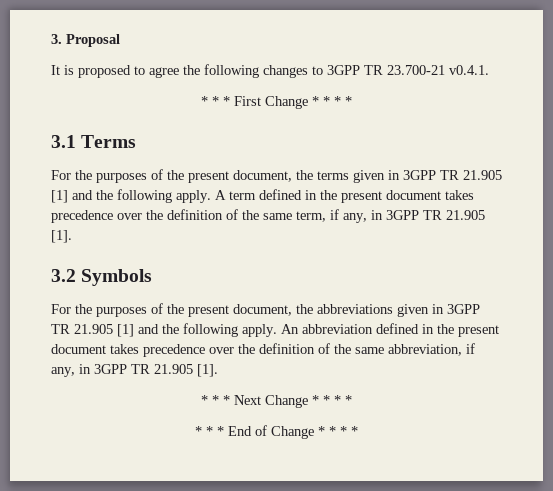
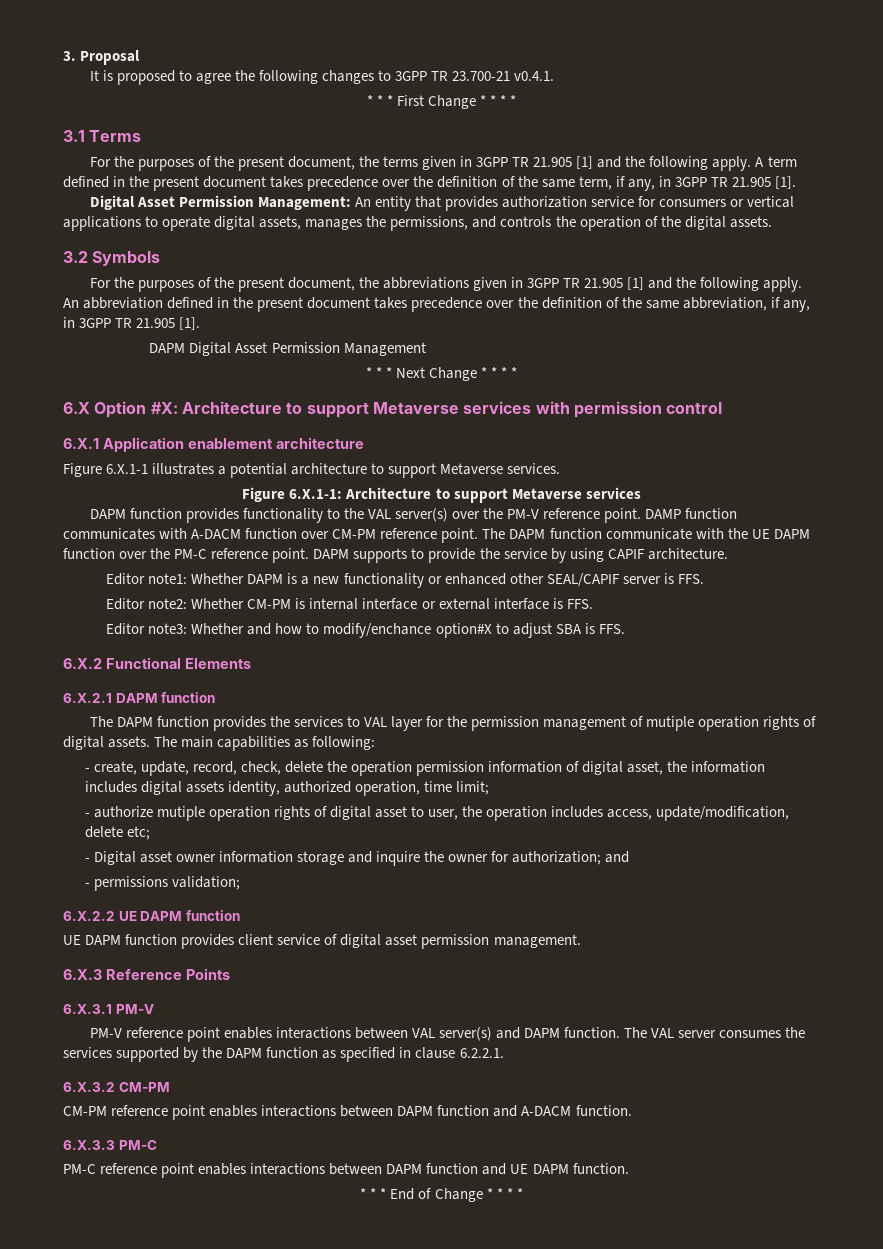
(72, 236) none -> [89,195,795,211] [63,216,772,231] // Digital Asset Permission Management: An entity that provides authorization service for consumers or vertical applications to operate digital assets, manages the permissions, and controls the operation of the digital assets.
(218, 370) none -> [149,342,426,356] // DAPM Digital Asset Permission Management
(352, 400) none -> [63,401,723,418] [63,437,364,452] [63,463,561,478] [242,487,641,503] [89,508,738,523] [63,528,810,543] [63,548,728,563] [106,573,704,588] [106,598,593,610] [106,623,625,638] [63,657,251,669] [63,692,216,703] [89,716,817,731] [63,736,376,751] [84,761,766,776] [84,781,489,796] [84,806,790,821] [84,826,150,840] [84,851,630,866] [84,876,240,891] [63,910,240,921] [63,934,581,949] [63,968,230,980] [63,1004,154,1014] [89,1027,806,1042] [63,1047,504,1062] [63,1082,170,1092] [63,1105,632,1120] [63,1140,157,1150] [63,1163,629,1178] // 6.X Option #X: Architecture to support Metaverse services with permission control // 6.X.1 Application enablement architecture // Figure 6.X.1-1 illustrates a potential architecture to support Metaverse services. // Figure 6.X.1-1: Architecture to support Metaverse services // DAPM function provides functionality to the VAL server(s) over the PM-V reference point. DAMP function communicates with A-DACM function over CM-PM reference point. The DAPM function communicate with the UE DAPM function over the PM-C reference point. DAPM supports to provide the service by using CAPIF architecture. // Editor note1: Whether DAPM is a new functionality or enhanced other SEAL/CAPIF server is FFS. // Editor note2: Whether CM-PM is internal interface or external interface is FFS. // Editor note3: Whether and how to modify/enchance option#X to adjust SBA is FFS. // 6.X.2 Functional Elements // 6.X.2.1 DAPM function // The DAPM function provides the services to VAL layer for the permission management of mutiple operation rights of digital assets. The main capabilities as following: // - create, update, record, check, delete the operation permission information of digital asset, the information includes digital assets identity, authorized operation, time limit; // - authorize mutiple operation rights of digital asset to user, the operation includes access, update/modification, delete etc; // - Digital asset owner information storage and inquire the owner for authorization; and // - permissions validation; // 6.X.2.2 UE DAPM function // UE DAPM function provides client service of digital asset permission management. // 6.X.3 Reference Points // 6.X.3.1 PM-V // PM-V reference point enables interactions between VAL server(s) and DAPM function. The VAL server consumes the services supported by the DAPM function as specified in clause 6.2.2.1. // 6.X.3.2 CM-PM // CM-PM reference point enables interactions between DAPM function and A-DACM function. // 6.X.3.3 PM-C // PM-C reference point enables interactions between DAPM function and UE DAPM function.

